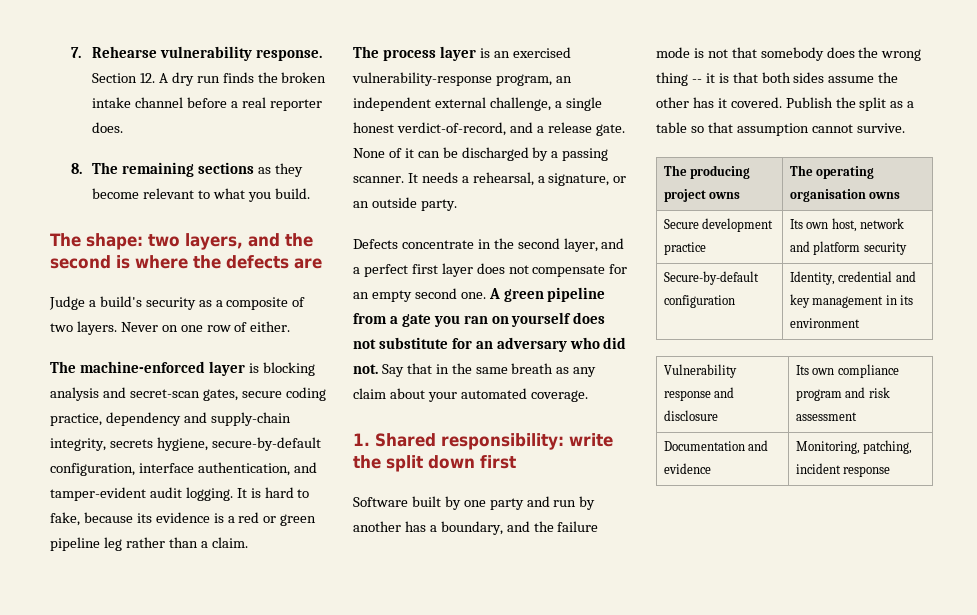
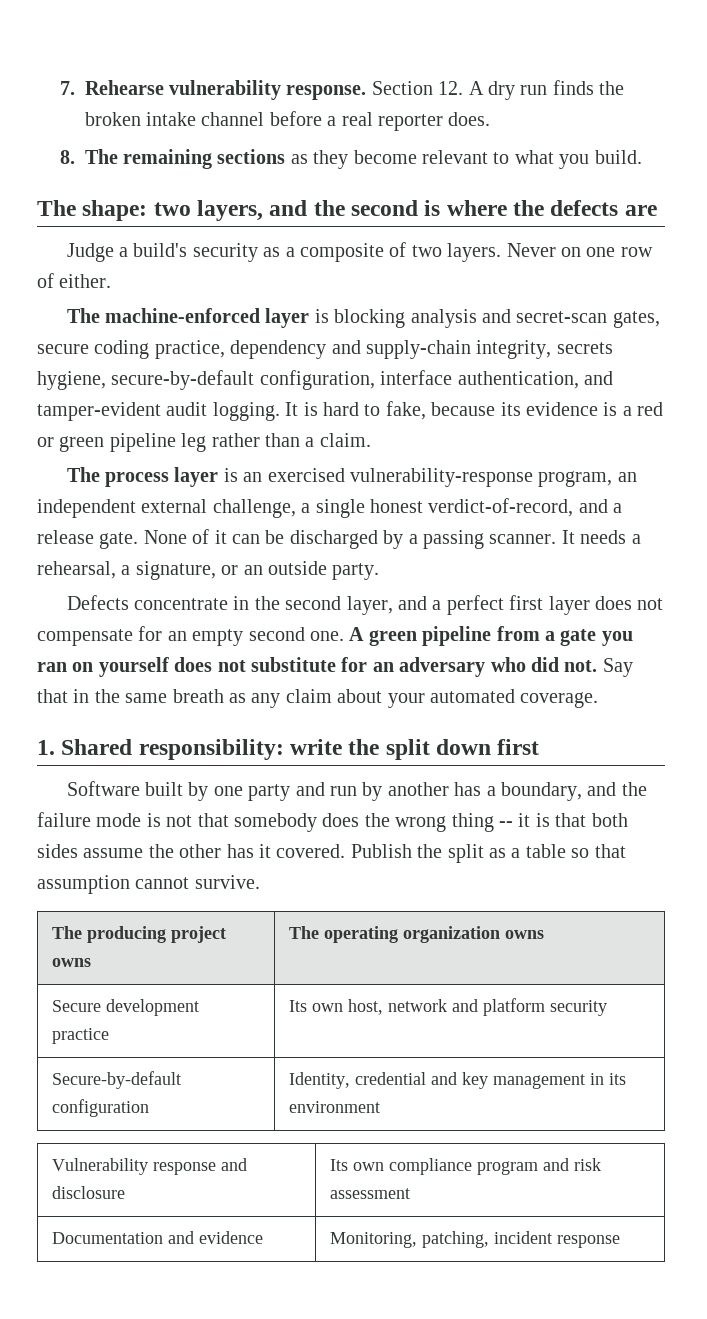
[789,189,866,202] organisation -> [402,926,500,943] organization

